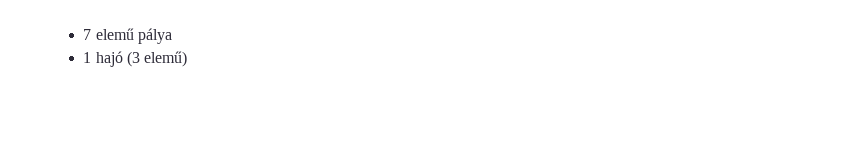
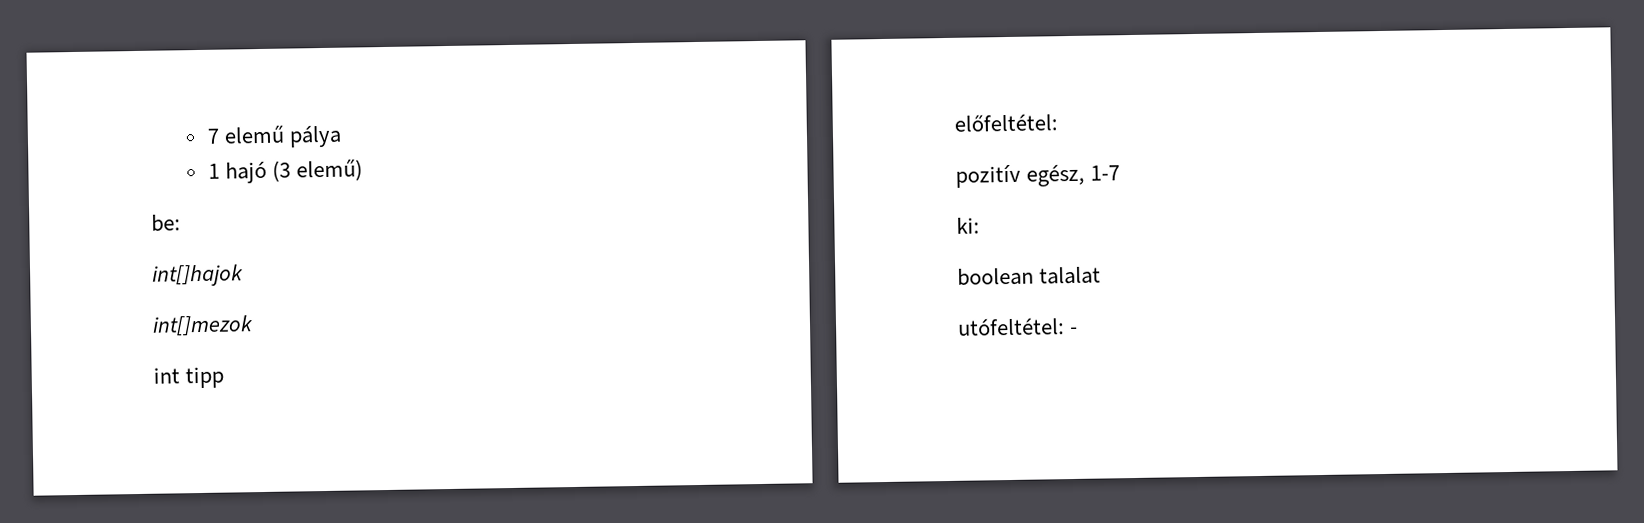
(188, 59) none -> [151,214,181,232] [151,264,244,287] [152,315,254,337] [153,366,225,389] [954,113,1058,132] [955,163,1121,188] [956,217,980,234] [957,266,1102,286] [957,317,1079,336] // be: // int[]hajok // int[]mezok // int tipp // előfeltétel: // pozitív egész, 1-7 // ki: // boolean talalat // utófeltétel: -

